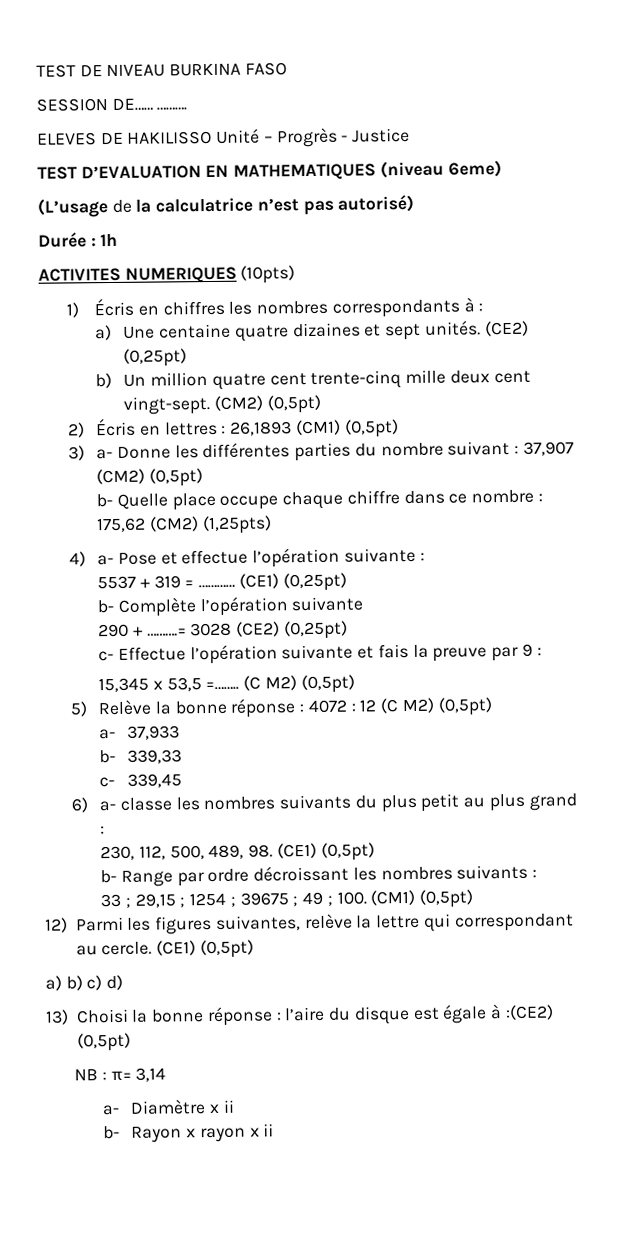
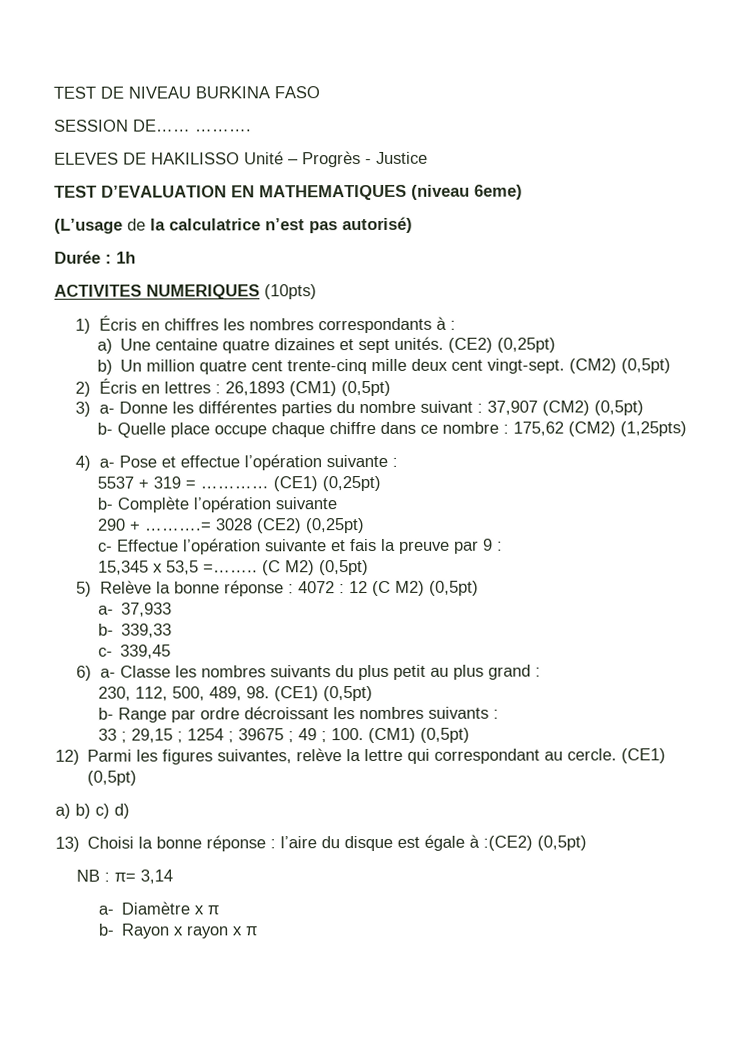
[120,797,173,811] classe -> [119,665,171,678] Classe
[222,1099,235,1113] ii -> [206,905,219,915] π
[263,1123,275,1137] ii -> [244,926,258,936] π

